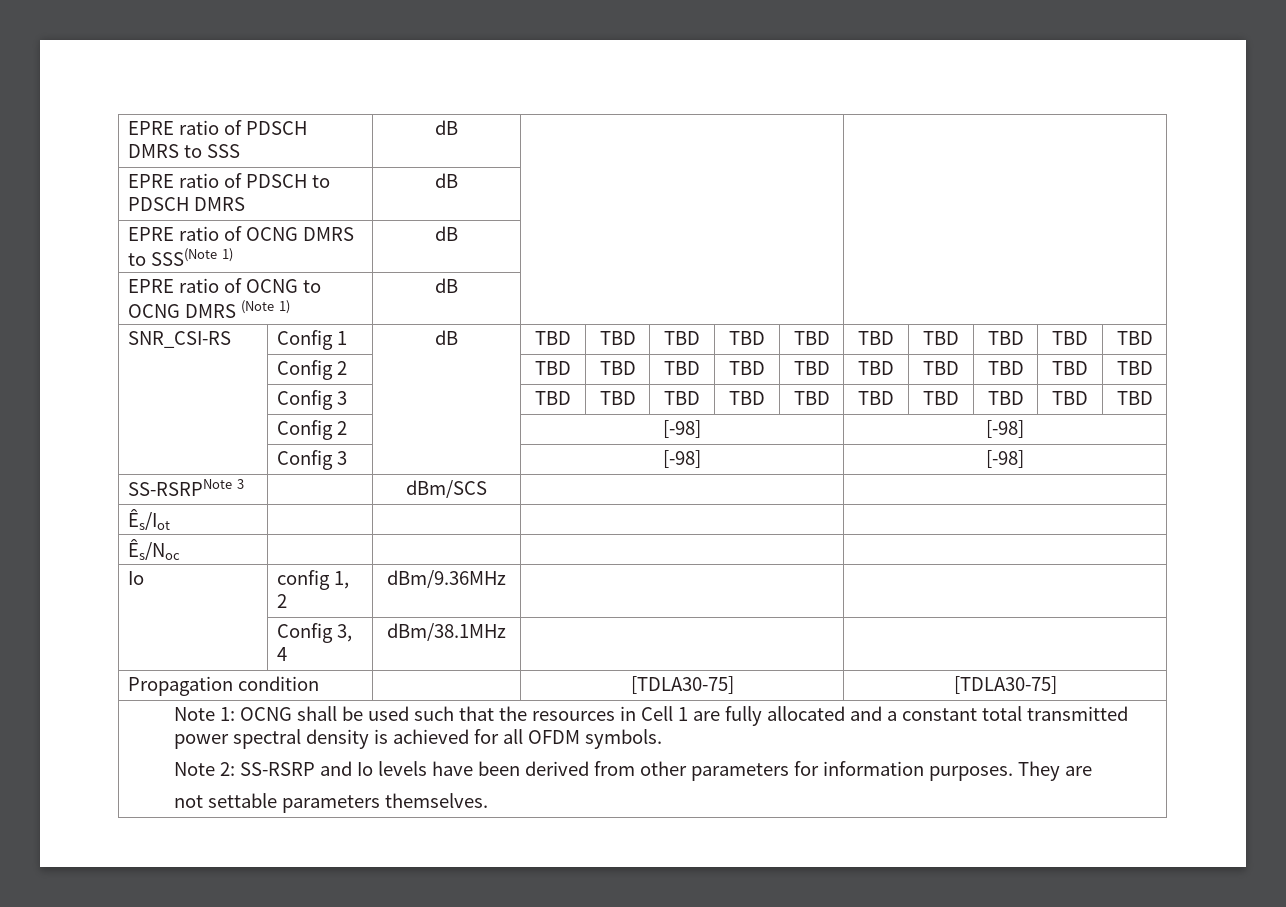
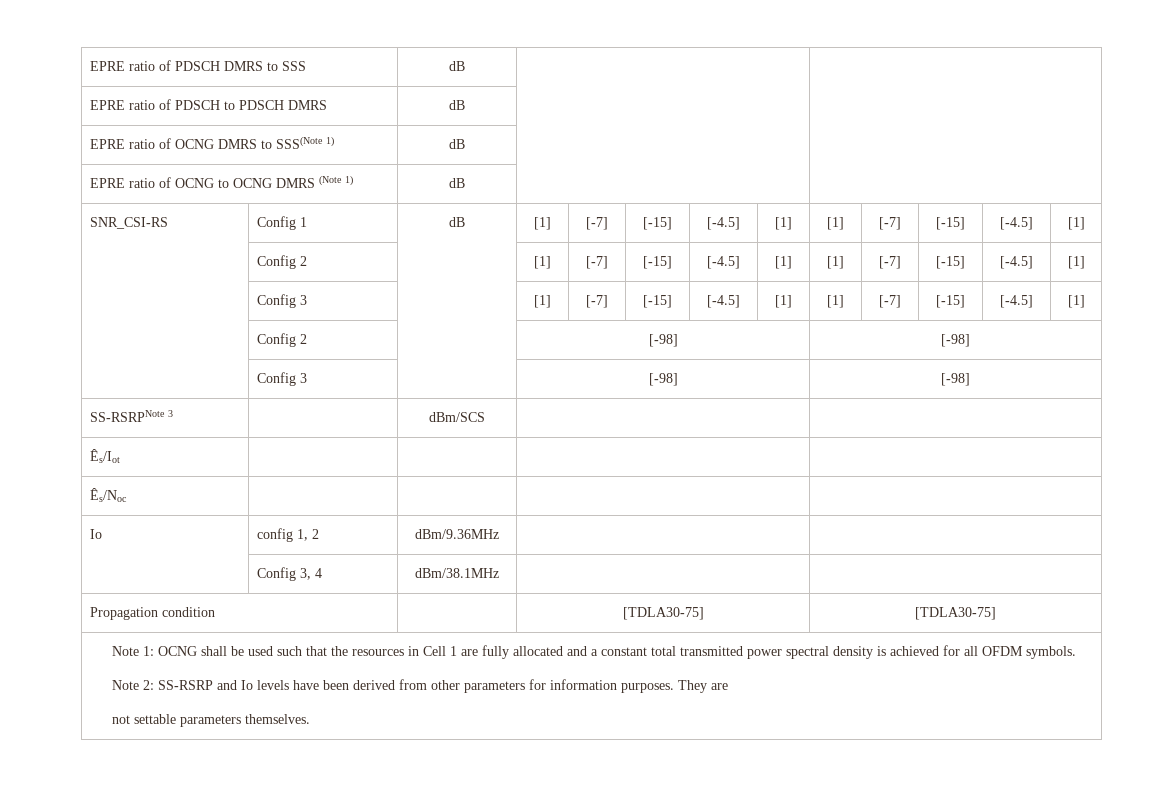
[535,331,571,345] [599,331,636,345] [664,331,700,345] [729,331,765,345] [793,331,830,345] [858,331,894,345] [923,331,959,345] [987,331,1024,345] [1052,331,1088,345] [1116,331,1153,345] [277,360,348,380] [535,361,571,375] [599,361,636,375] [664,361,700,375] [729,361,765,375] [793,361,830,375] [858,361,894,375] [923,361,959,375] [987,361,1024,375] [1052,361,1088,375] [1116,361,1153,375] [277,390,348,410] [535,391,571,405] [599,391,636,405] [664,391,700,405] [729,391,765,405] [793,391,830,405] [858,391,894,405] [923,391,959,405] [987,391,1024,405] [1052,391,1088,405] [1116,391,1153,405] TBD | TBD | TBD | TBD | TBD | TBD | TBD | TBD | TBD | TBD // | Config 2 | | TBD | TBD | TBD | TBD | TBD | TBD | TBD | TBD | TBD | TBD // | Config 3 | | TBD | TBD | TBD | TBD | TBD | TBD | TBD | TBD | TBD | TBD -> [534,217,551,230] [586,217,608,230] [643,217,672,230] [707,217,740,230] [775,217,792,230] [827,217,844,230] [879,217,901,230] [936,217,965,230] [1000,217,1033,230] [1067,217,1085,230] [257,255,308,269] [534,256,551,269] [586,256,608,269] [643,256,672,269] [707,256,740,269] [775,256,792,269] [827,256,844,269] [879,256,901,269] [936,256,965,269] [1000,256,1033,269] [1067,256,1085,269] [257,294,308,308] [534,295,551,308] [586,295,608,308] [643,295,672,308] [707,295,740,308] [775,295,792,308] [827,295,844,308] [879,295,901,308] [936,295,965,308] [1000,295,1033,308] [1067,295,1085,308] [1] | [-7] | [-15] | [-4.5] | [1] | [1] | [-7] | [-15] | [-4.5] | [1] // | Config 2 | | [1] | [-7] | [-15] | [-4.5] | [1] | [1] | [-7] | [-15] | [-4.5] | [1] // | Config 3 | | [1] | [-7] | [-15] | [-4.5] | [1] | [1] | [-7] | [-15] | [-4.5] | [1]

